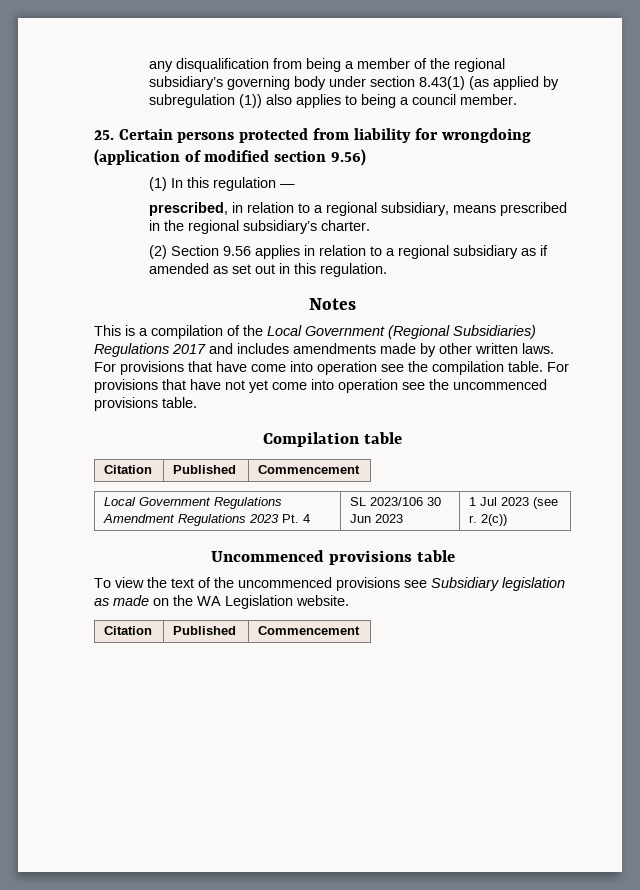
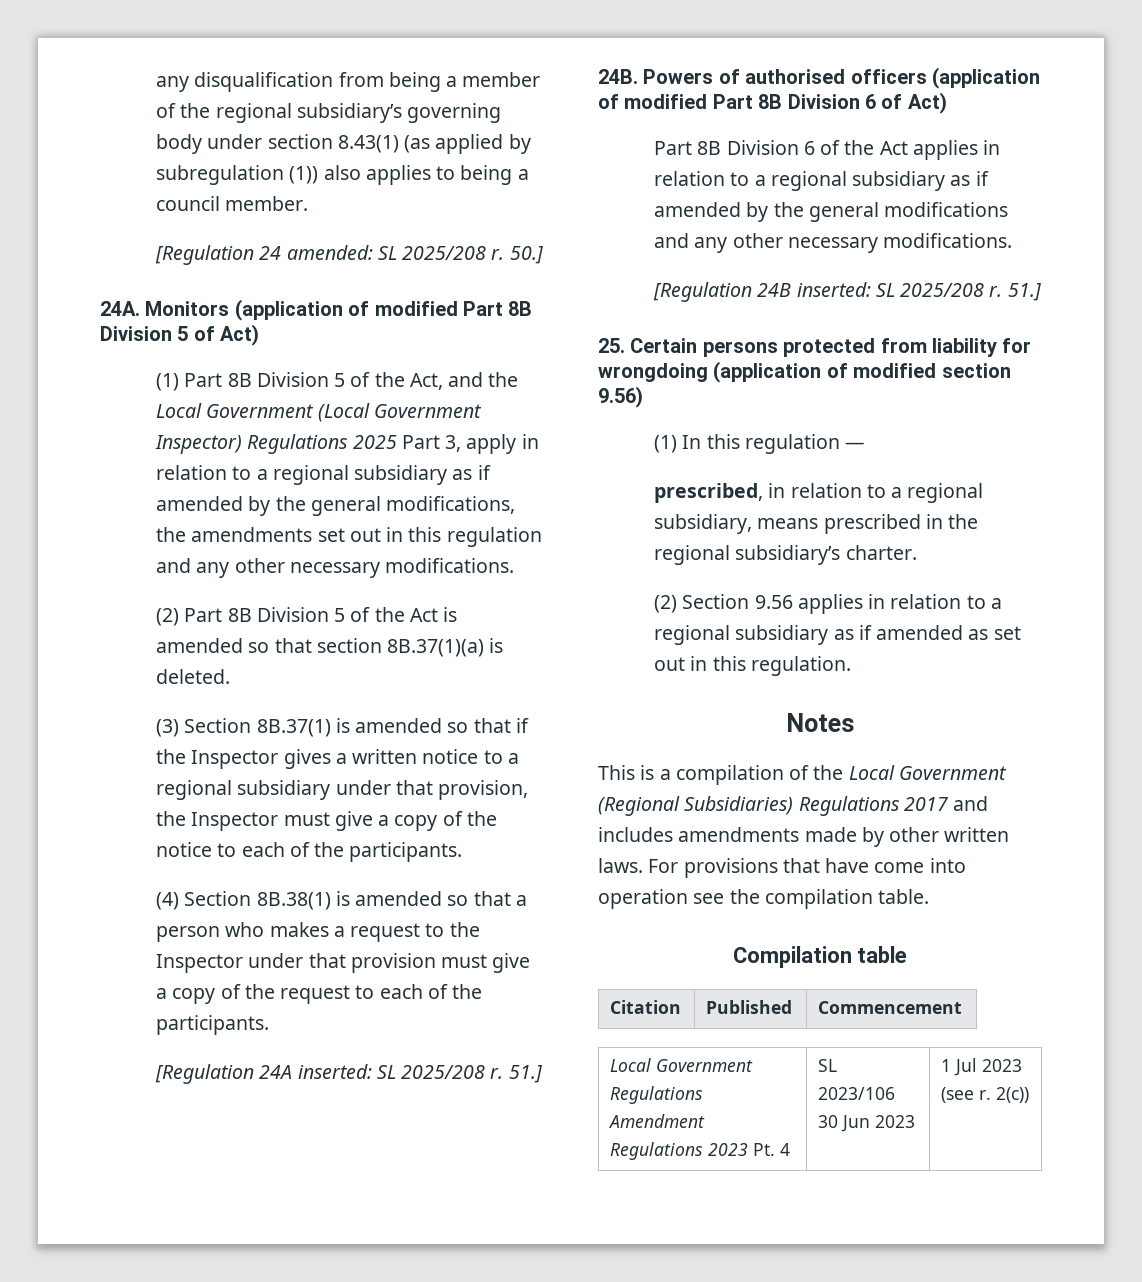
(518, 99) none -> [155,245,543,265] [100,299,533,321] [100,324,260,346] [156,372,519,391] [156,403,482,422] [155,434,539,454] [156,465,491,485] [156,496,516,516] [156,527,542,547] [156,558,515,578] [156,607,458,626] [156,638,504,657] [156,669,231,684] [156,718,529,737] [156,749,519,769] [156,780,529,800] [156,811,497,831] [156,842,463,862] [156,891,527,910] [156,922,480,942] [156,953,531,973] [156,984,483,1004] [156,1015,270,1035] [155,1064,542,1084] [598,67,1040,89] [598,92,947,114] [654,140,1001,160] [654,171,989,191] [654,202,1009,222] [654,233,1013,253] [653,282,1041,302] // [Regulation 24 amended: SL 2025/208 r. 50.] // 24A. Monitors (application of modified Part 8B Division 5 of Act) // (1) Part 8B Division 5 of the Act, and the Local Government (Local Government Inspector) Regulations 2025 Part 3, apply in relation to a regional subsidiary as if amended by the general modifications, the amendments set out in this regulation and any other necessary modifications. // (2) Part 8B Division 5 of the Act is amended so that section 8B.37(1)(a) is deleted. // (3) Section 8B.37(1) is amended so that if the Inspector gives a written notice to a regional subsidiary under that provision, the Inspector must give a copy of the notice to each of the participants. // (4) Section 8B.38(1) is amended so that a person who makes a request to the Inspector under that provision must give a copy of the request to each of the participants. // [Regulation 24A inserted: SL 2025/208 r. 51.] // 24B. Powers of authorised officers (application of modified Part 8B Division 6 of Act) // Part 8B Division 6 of the Act applies in relation to a regional subsidiary as if amended by the general modifications and any other necessary modifications. // [Regulation 24B inserted: SL 2025/208 r. 51.]
[547,362,569,372] [94,379,547,393] [94,397,197,411] For provisions that have not yet come into operation see the uncommenced provisions table. -> (930, 896) none
[210,550,455,565] [94,577,565,591] [94,595,349,609] [104,626,153,635] [173,626,237,635] [258,626,361,635] // Uncommenced provisions table // To view the text of the uncommenced provisions see Subsidiary legislation as made on the WA Legislation website. // Citation | Published | Commencement -> (1030, 1095) none

